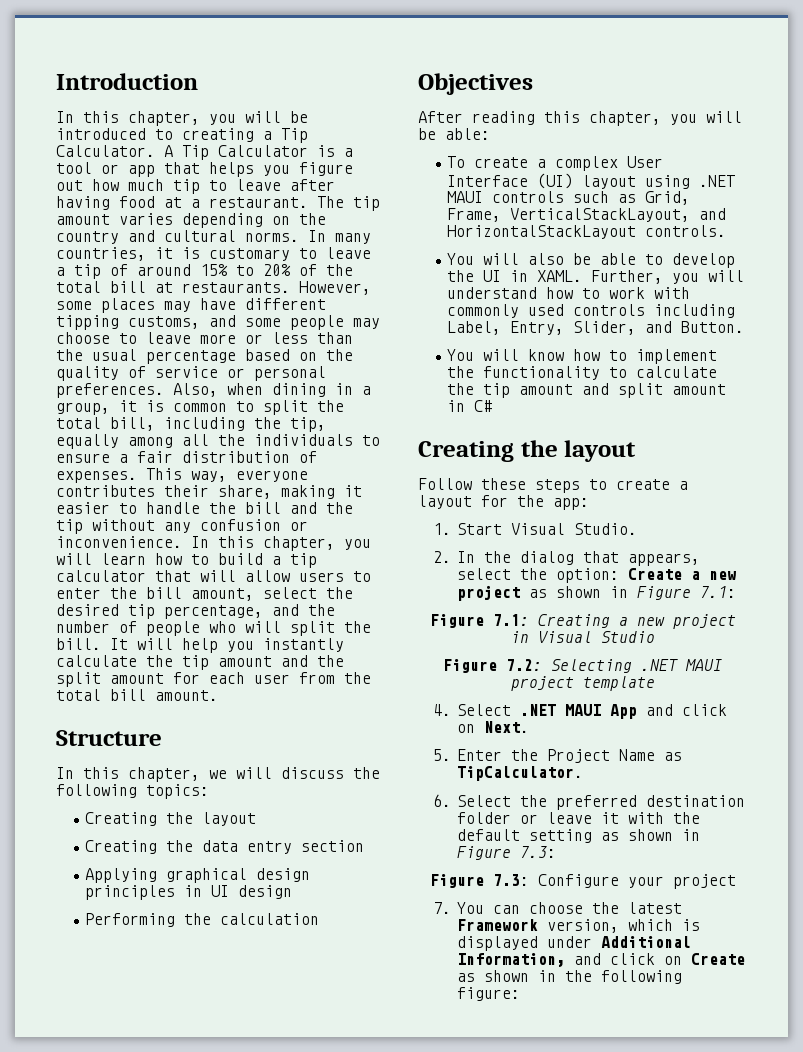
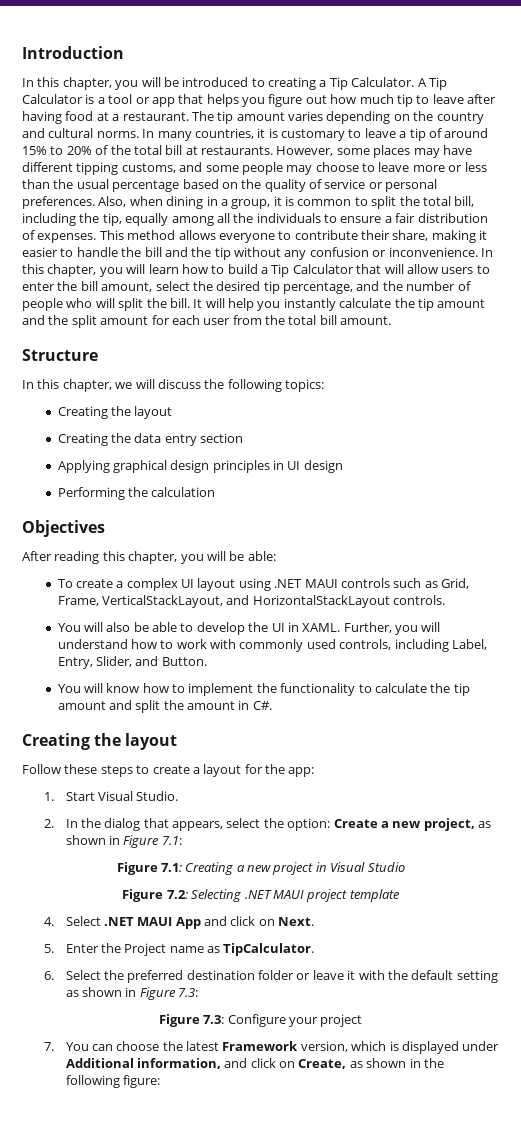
[191,470,308,482] [56,485,155,497] way, everyone contributes -> [127,230,358,243] method allows everyone to contribute
[290,553,317,568] [56,570,146,582] tip calculator -> [271,264,354,277] Tip Calculator
[627,156,664,168] [447,173,574,189] User Interface (UI) -> [181,579,195,588] UI
[573,304,646,316] controls -> [339,639,392,650] controls,
(664, 390) none -> [163,700,184,710] the
[474,400,493,412] C# -> [252,701,272,710] C#.
[457,585,521,601] project -> [423,818,475,831] project,
[619,749,656,761] Name -> [169,946,204,953] name
[457,953,746,967] Information, and click on Create -> [136,1058,347,1069] information, and click on Create,

